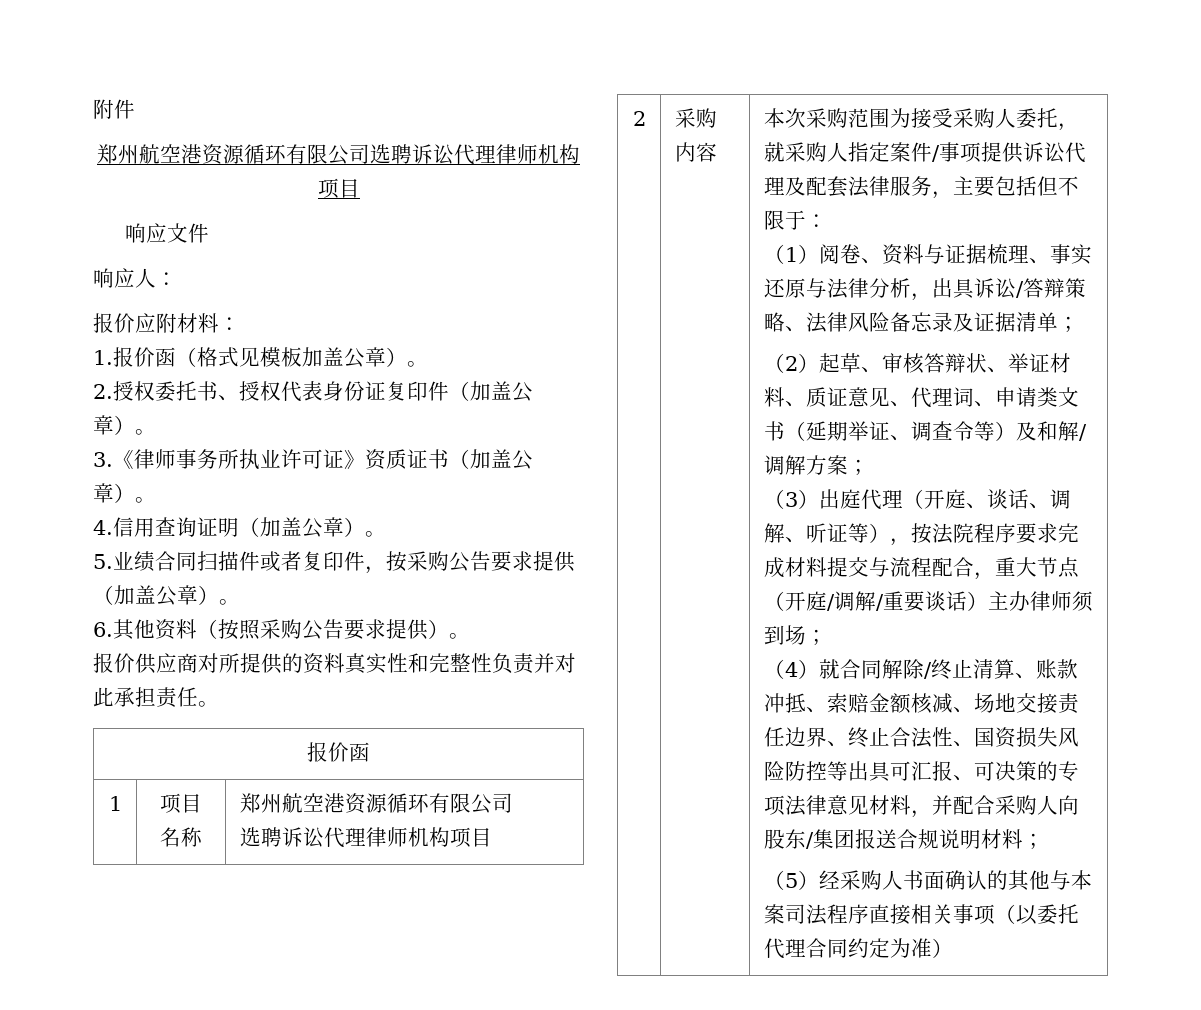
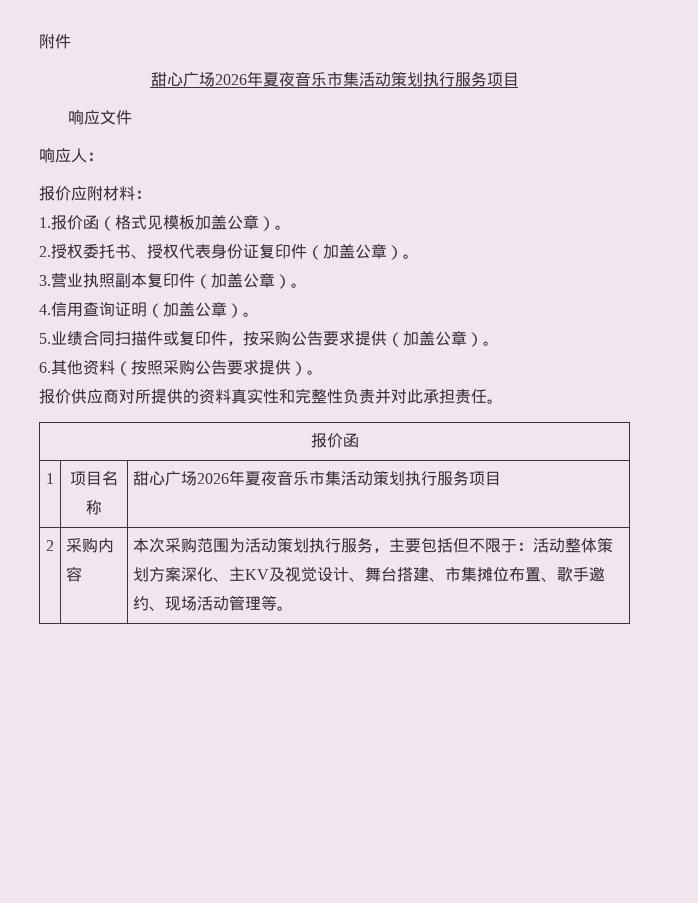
[97,144,580,165] 郑州航空港资源循环有限公司选聘诉讼代理律师机构 -> [150,71,487,87] 甜心广场2026年夏夜音乐市集活动策划执行服务
[113,449,449,470] 《律师事务所执业许可证》资质证书 -> [51,273,195,288] 营业执照副本复印件
[281,551,302,571] 者 -> (179, 338) none
[239,793,513,814] [239,827,450,848] 郑州航空港资源循环有限公司 // 选聘诉讼代理律师机构 -> [133,470,470,486] 甜心广场2026年夏夜音乐市集活动策划执行服务
[910,108,1079,131] [763,142,1086,163] [763,176,890,197] 接受采购人委托，就采购人指定案件/事项提供诉讼代理及配套法律 -> [245,537,342,553] 活动策划执行
[763,244,1092,265] [763,278,1086,301] [763,312,1079,333] [763,353,1071,374] [763,387,1079,408] [763,421,1087,441] [763,455,869,475] [763,489,1071,510] [763,523,1079,546] [763,557,1079,580] [763,591,1093,612] [763,625,827,645] [763,659,1078,680] [763,693,1080,714] [763,727,1079,748] [763,761,1079,782] [763,795,1079,818] [763,829,1044,849] [763,870,1092,891] [763,904,1079,925] [763,938,953,959] // （1）阅卷、资料与证据梳理、事实还原与法律分析，出具诉讼/答辩策略、法律风险备忘录及证据清单； // （2）起草、审核答辩状、举证材料、质证意见、代理词、申请类文书（延期举证、调查令等）及和解/调解方案； // （3）出庭代理（开庭、谈话、调解、听证等），按法院程序要求完成材料提交与流程配合，重大节点（开庭/调解/重要谈话）主办律师须到场； // （4）就合同解除/终止清算、账款冲抵、索赔金额核减、场地交接责任边界、终止合法性、国资损失风险防控等出具可汇报、可决策的专项法律意见材料，并配合采购人向股东/集团报送合规说明材料； // （5）经采购人书面确认的其他与本案司法程序直接相关事项（以委托代理合同约定为准） -> [533,537,614,553] [133,566,606,582] [133,595,294,611] 活动整体策划方案深化、主KV及视觉设计、舞台搭建、市集摊位布置、歌手邀约、现场活动管理等。

